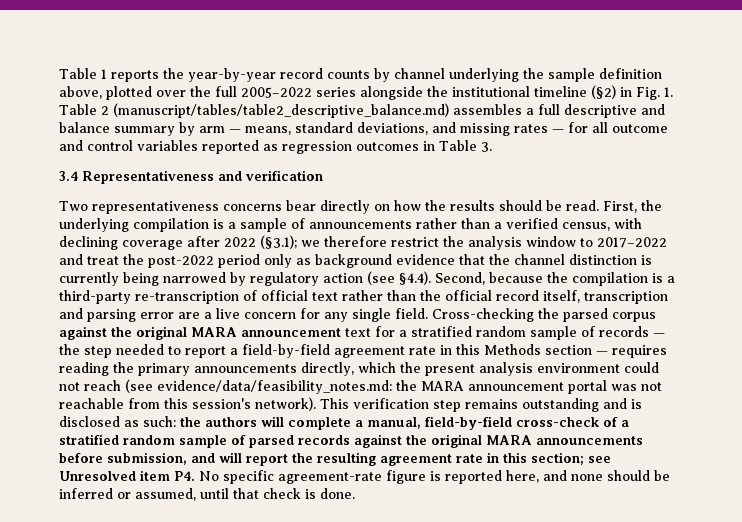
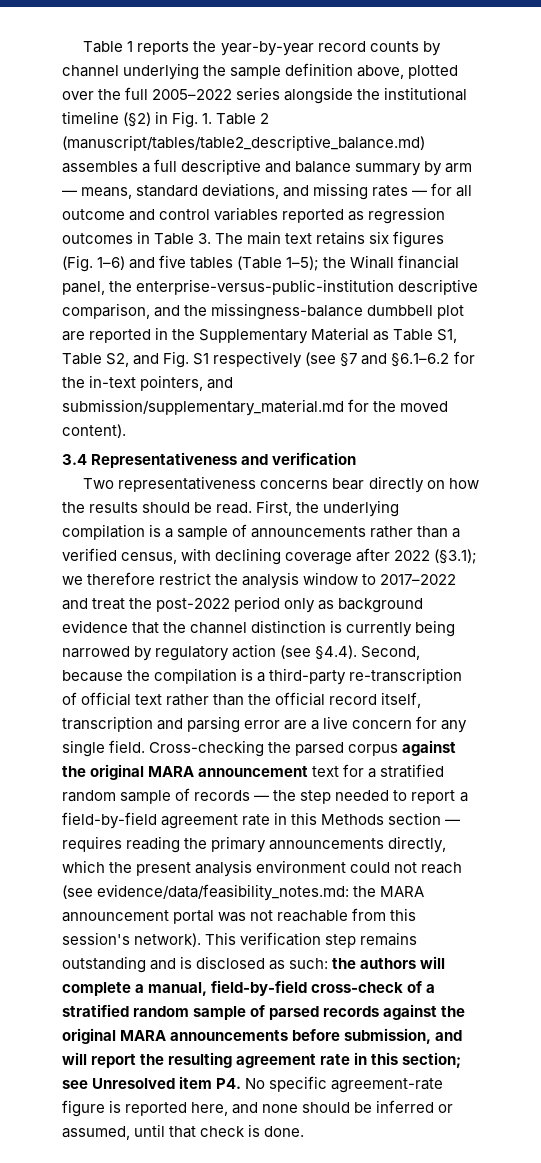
(492, 147) none -> [215,231,445,248] [62,255,460,272] [62,279,479,295] [62,303,465,320] [62,327,458,344] [62,351,475,368] [62,375,234,391] [62,399,449,416] [62,424,126,438] The main text retains six figures (Fig. 1–6) and five tables (Table 1–5); the Winall financial panel, the enterprise-versus-public-institution descriptive comparison, and the missingness-balance dumbbell plot are reported in the Supplementary Material as Table S1, Table S2, and Fig. S1 respectively (see §7 and §6.1–6.2 for the in-text pointers, and submission/supplementary_material.md for the moved content).

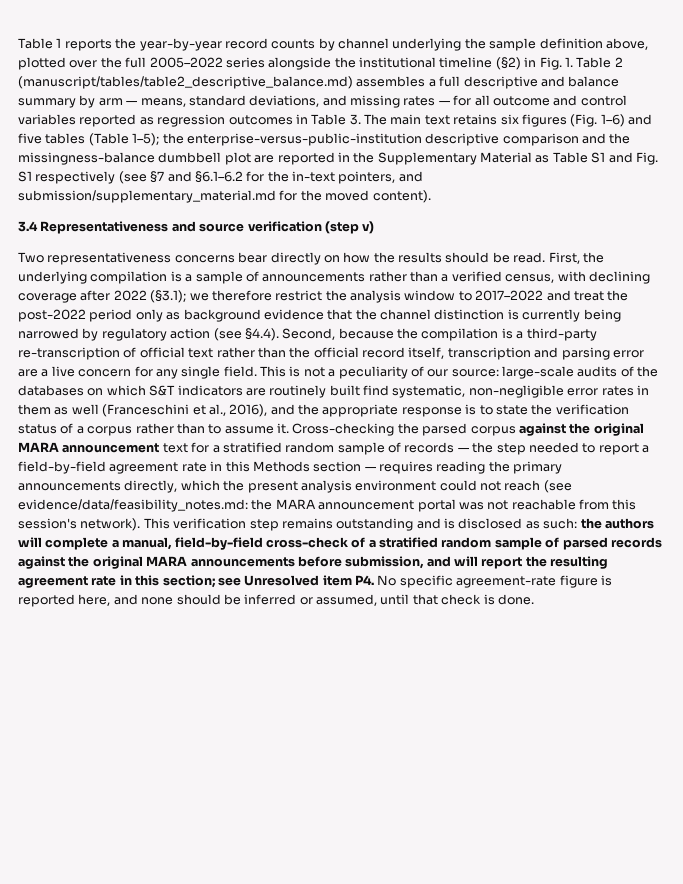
[350,255,460,269] [62,281,133,295] Winall financial panel, the -> (184, 138) none
[62,303,150,319] comparison, -> [502,133,579,146] comparison
[437,329,458,343] [62,353,130,367] S1, Table S2, -> [591,152,606,163] S1
[272,452,357,465] verification -> [199,221,375,234] source verification (step v)
(146, 746) none -> [260,366,659,379] [18,385,649,398] [18,404,629,417] [18,423,289,436] This is not a peculiarity of our source: large-scale audits of the databases on which S&T indicators are routinely built find systematic, non-negligible error rates in them as well (Franceschini et al., 2016), and the appropriate response is to state the verification status of a corpus rather than to assume it.

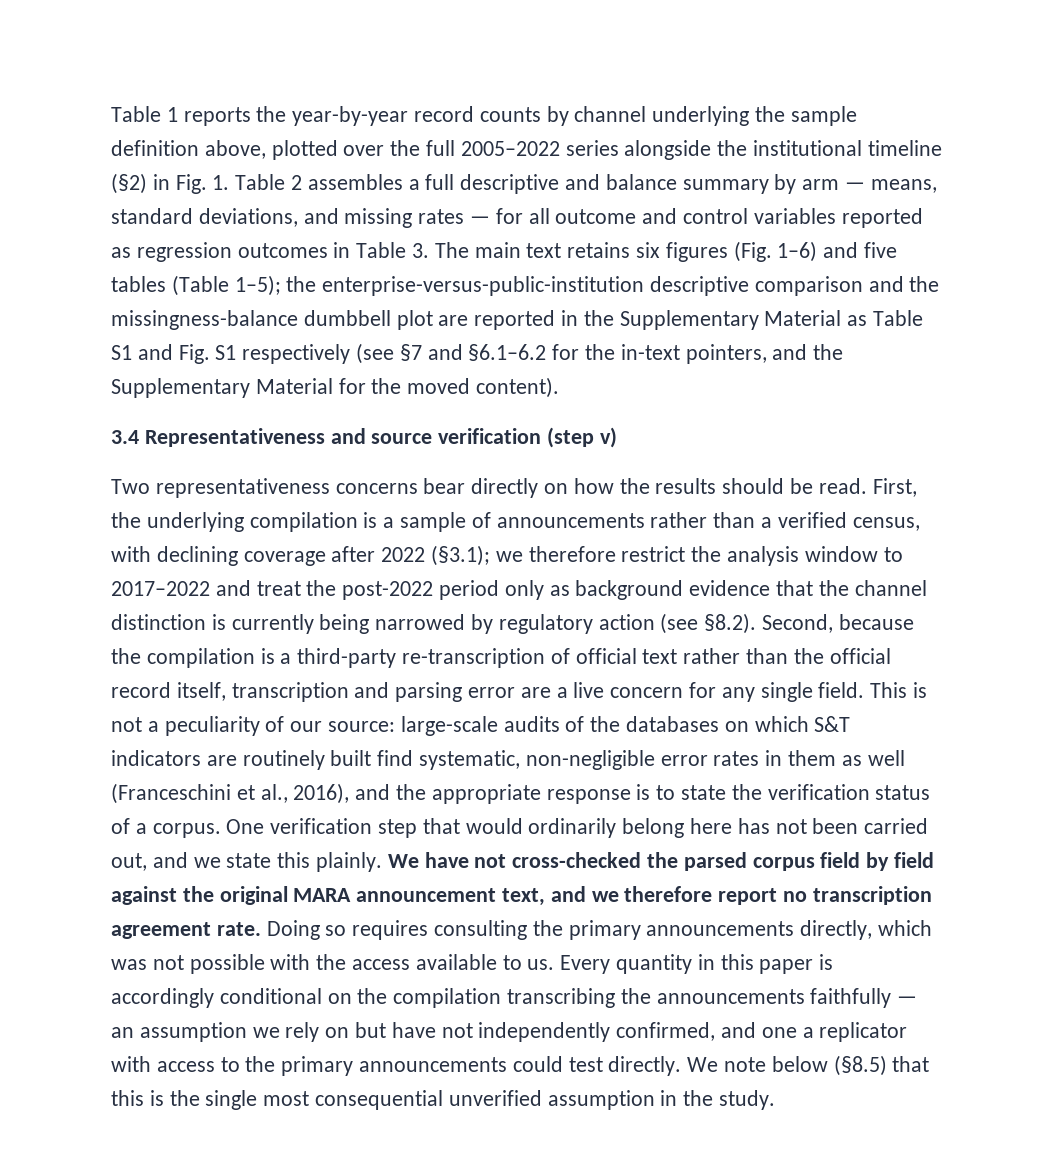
[18,76,353,89] (manuscript/tables/table2_descriptive_balance.md) -> (303, 182) none
[18,190,276,203] submission/supplementary_material.md -> [813,344,844,360] [111,378,333,398] the Supplementary Material
[244,328,279,341] §4.4). -> [704,613,757,634] §8.2).
[87,423,516,436] corpus rather than to assume it. Cross-checking the parsed corpus -> [152,818,929,838] [111,852,935,872] corpus. One verification step that would ordinarily belong here has not been carried out, and we state this plainly. We have not cross-checked the parsed corpus field by field
[162,442,649,455] [18,461,486,474] text for a stratified random sample of records — the step needed to report a field-by-field agreement rate in this Methods section — requires reading -> [502,886,932,906] [111,920,528,940] text, and we therefore report no transcription agreement rate. Doing so requires consulting
[223,480,572,493] [18,499,637,512] [18,518,654,531] [18,537,662,550] [18,556,609,569] [18,575,612,588] [18,594,534,607] the present analysis environment could not reach (see evidence/data/feasibility_notes.md: the MARA announcement portal was not reachable from this session's network). This verification step remains outstanding and is disclosed as such: the authors will complete a manual, field-by-field cross-check of a stratified random sample of parsed records against the original MARA announcements before submission, and will report the resulting agreement rate in this section; see Unresolved item P4. No specific agreement-rate figure is reported here, and none should be inferred or assumed, until that check is done. -> [111,954,834,974] [111,988,918,1008] [111,1022,908,1042] [111,1055,930,1076] [111,1090,776,1110] was not possible with the access available to us. Every quantity in this paper is accordingly conditional on the compilation transcribing the announcements faithfully — an assumption we rely on but have not independently confirmed, and one a replicator with access to the primary announcements could test directly. We note below (§8.5) that this is the single most consequential unverified assumption in the study.

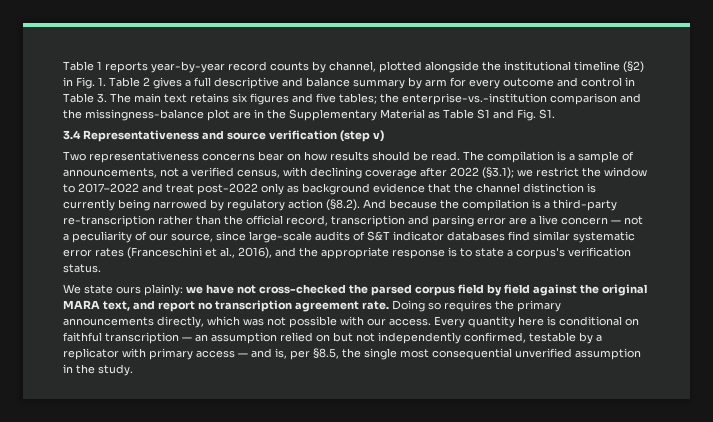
[256,106,287,122] the -> (148, 67) none
[574,106,857,126] [111,140,619,160] channel underlying the sample definition above, plotted over the full 2005–2022 series -> [329,61,422,73] channel, plotted
[307,174,403,190] assembles -> [153,77,182,89] gives
[845,179,937,193] [111,208,923,228] [111,242,328,262] — means, standard deviations, and missing rates — for all outcome and control variables reported as regression outcomes -> [450,77,622,89] for every outcome and control
[733,241,898,262] [111,275,750,296] (Fig. 1–6) and five tables (Table 1–5); the enterprise-versus-public-institution descriptive -> [292,93,547,105] and five tables; the enterprise-vs.-institution
[303,310,391,326] dumbbell -> (204, 115) none
[474,310,556,330] reported -> (251, 115) none
[215,343,844,364] [111,377,560,398] S1 respectively (see §7 and §6.1–6.2 for the in-text pointers, and the Supplementary Material for the moved content). -> [539,109,555,119] S1.
[471,478,539,498] directly -> (284, 156) none
[619,478,650,494] the -> (327, 156) none
[872,478,917,497] [111,512,244,532] First, the underlying -> [463,151,484,161] The
[496,512,756,528] announcements rather than -> [63,168,179,178] announcements, not
[528,546,616,562] therefore -> (533, 173) none
[727,546,800,566] analysis -> (601, 172) none
[306,580,500,600] the post-2022 period -> [197,183,258,195] post-2022
[660,613,834,634] (see §8.2). Second, -> [326,199,386,211] (§8.2). And
[550,648,678,664] of official text -> (155, 221) none
[111,682,226,701] record itself, -> [286,215,328,226] record,
[689,682,928,702] for any single field. This is -> [611,220,621,224] —
[328,721,396,732] source: -> [171,231,246,242] source, since
[590,716,851,732] [111,750,905,770] the databases on which S&T indicators are routinely built find systematic, non-negligible error rates in them as well -> [367,231,635,243] [63,248,124,257] S&T indicator databases find similar systematic error rates
[731,784,931,800] [111,818,929,838] [111,852,419,872] the verification status of a corpus. One verification step that would ordinarily belong here has not been carried out, and we state this plainly. We -> [507,247,631,259] [63,264,101,273] [63,284,203,296] a corpus's verification status. // We state ours plainly: we
[356,888,497,902] announcement -> (100, 304) none
[591,886,713,902] we therefore -> (155, 305) none
[434,920,528,940] consulting -> (492, 306) none
[316,954,834,974] [111,988,892,1008] the access available to us. Every quantity in this paper is accordingly conditional on the compilation transcribing the announcements faithfully -> [367,316,639,328] [63,332,179,344] our access. Every quantity here is conditional on faithful transcription
[252,1022,320,1042] we rely -> [280,332,313,342] relied
[391,1022,436,1038] have -> (353, 337) none
[721,1022,797,1038] and one -> [529,332,593,344] testable by
[156,1055,930,1076] [111,1090,164,1106] access to the primary announcements could test directly. We note below (§8.5) that this is -> [149,348,339,360] primary access — and is, per §8.5,

